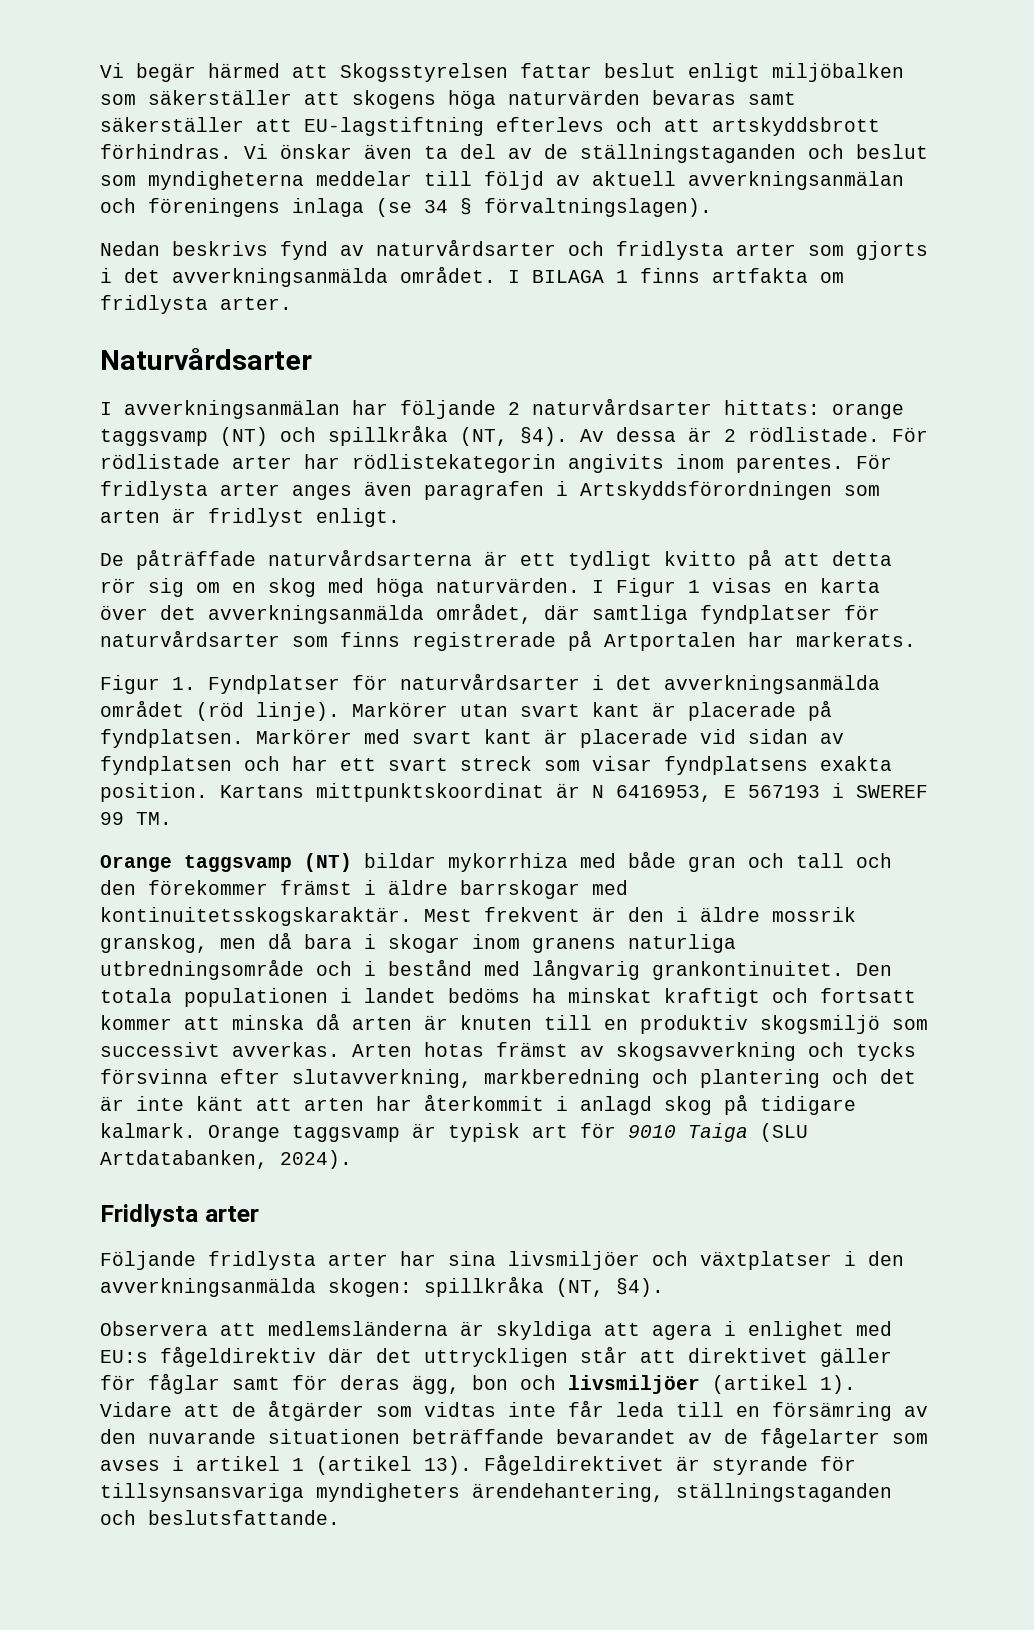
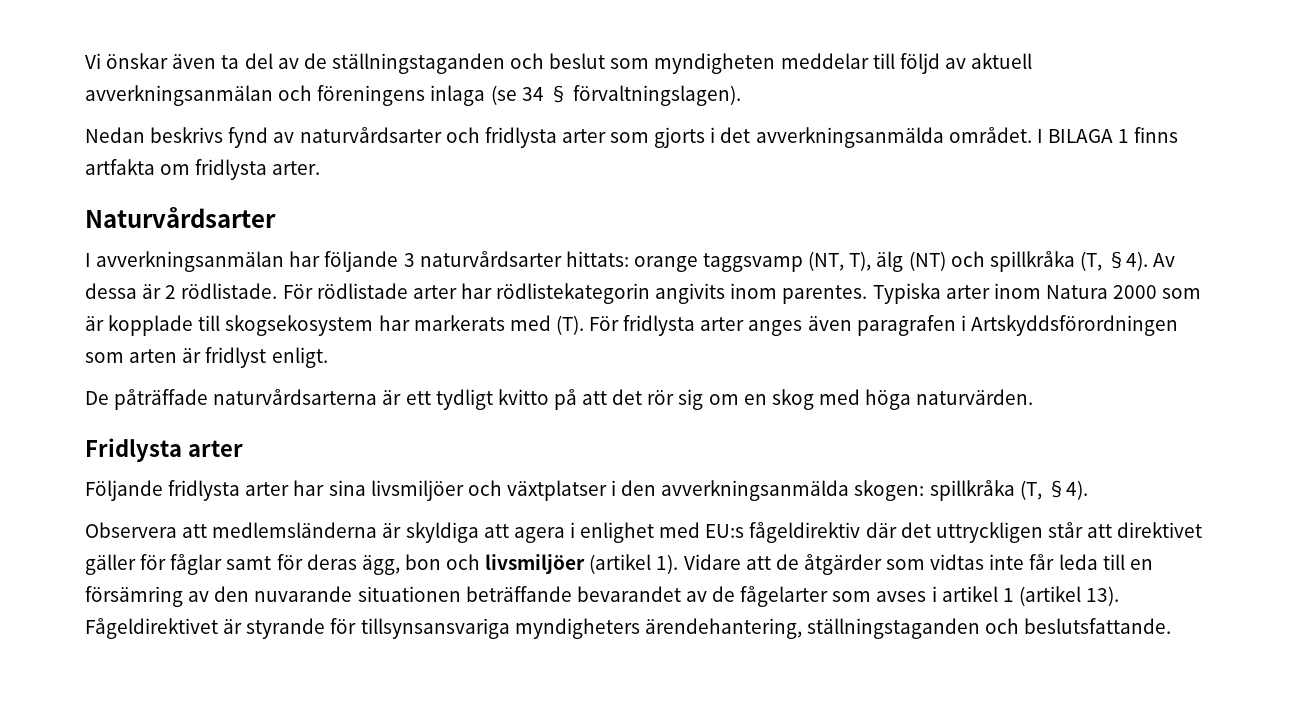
[100,63,904,82] [100,90,796,109] [100,117,880,136] [100,144,268,159] Vi begär härmed att Skogsstyrelsen fattar beslut enligt miljöbalken som säkerställer att skogens höga naturvärden bevaras samt säkerställer att EU-lagstiftning efterlevs och att artskyddsbrott förhindras. Vi -> [85,53,101,69] Vi
[148,171,304,190] myndigheterna -> [654,53,776,74] myndigheten
[508,402,520,415] 2 -> [403,253,415,267] 3
(208, 437) none -> [808,251,904,272] (NT, T), älg
[460,427,508,446] (NT, -> [1079,251,1102,271] (T,
(844, 464) none -> [872,283,1202,304] [85,315,584,336] Typiska arter inom Natura 2000 som är kopplade till skogsekosystem har markerats med (T).
[832,551,892,566] detta -> [612,389,643,405] det
[592,578,880,597] [100,603,880,624] [100,630,916,651] [100,673,880,694] [100,700,832,721] [100,729,844,748] [100,756,892,775] [100,783,928,802] [100,812,172,825] [100,851,892,872] [100,880,628,899] [100,907,856,926] [100,932,736,953] [100,959,892,980] [100,988,916,1007] [100,1013,928,1034] [100,1042,916,1061] [100,1069,916,1088] [100,1094,856,1115] [100,1123,808,1142] [100,1150,352,1169] I Figur 1 visas en karta över det avverkningsanmälda området, där samtliga fyndplatser för naturvårdsarter som finns registrerade på Artportalen har markerats. // Figur 1. Fyndplatser för naturvårdsarter i det avverkningsanmälda området (röd linje). Markörer utan svart kant är placerade på fyndplatsen. Markörer med svart kant är placerade vid sidan av fyndplatsen och har ett svart streck som visar fyndplatsens exakta position. Kartans mittpunktskoordinat är N 6416953, E 567193 i SWEREF 99 TM. // Orange taggsvamp (NT) bildar mykorrhiza med både gran och tall och den förekommer främst i äldre barrskogar med kontinuitetsskogskaraktär. Mest frekvent är den i äldre mossrik granskog, men då bara i skogar inom granens naturliga utbredningsområde och i bestånd med långvarig grankontinuitet. Den totala populationen i landet bedöms ha minskat kraftigt och fortsatt kommer att minska då arten är knuten till en produktiv skogsmiljö som successivt avverkas. Arten hotas främst av skogsavverkning och tycks försvinna efter slutavverkning, markberedning och plantering och det är inte känt att arten har återkommit i anlagd skog på tidigare kalmark. Orange taggsvamp är typisk art för 9010 Taiga (SLU Artdatabanken, 2024). -> (1034, 397) none
[556,1278,604,1297] (NT, -> [1019,480,1042,500] (T,

